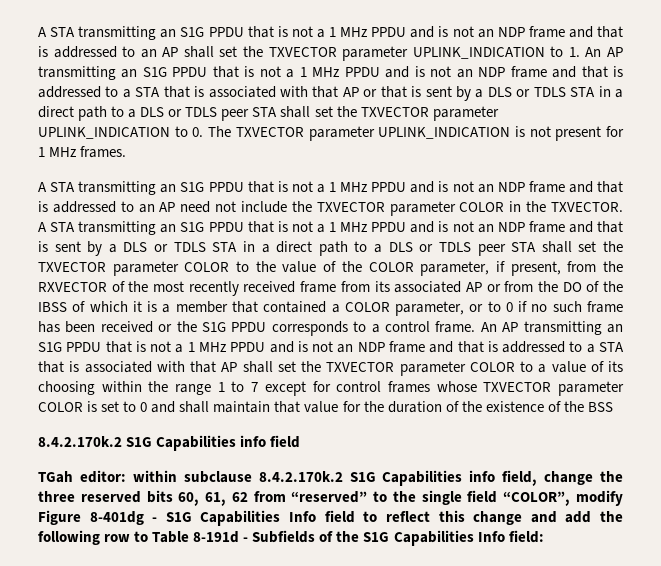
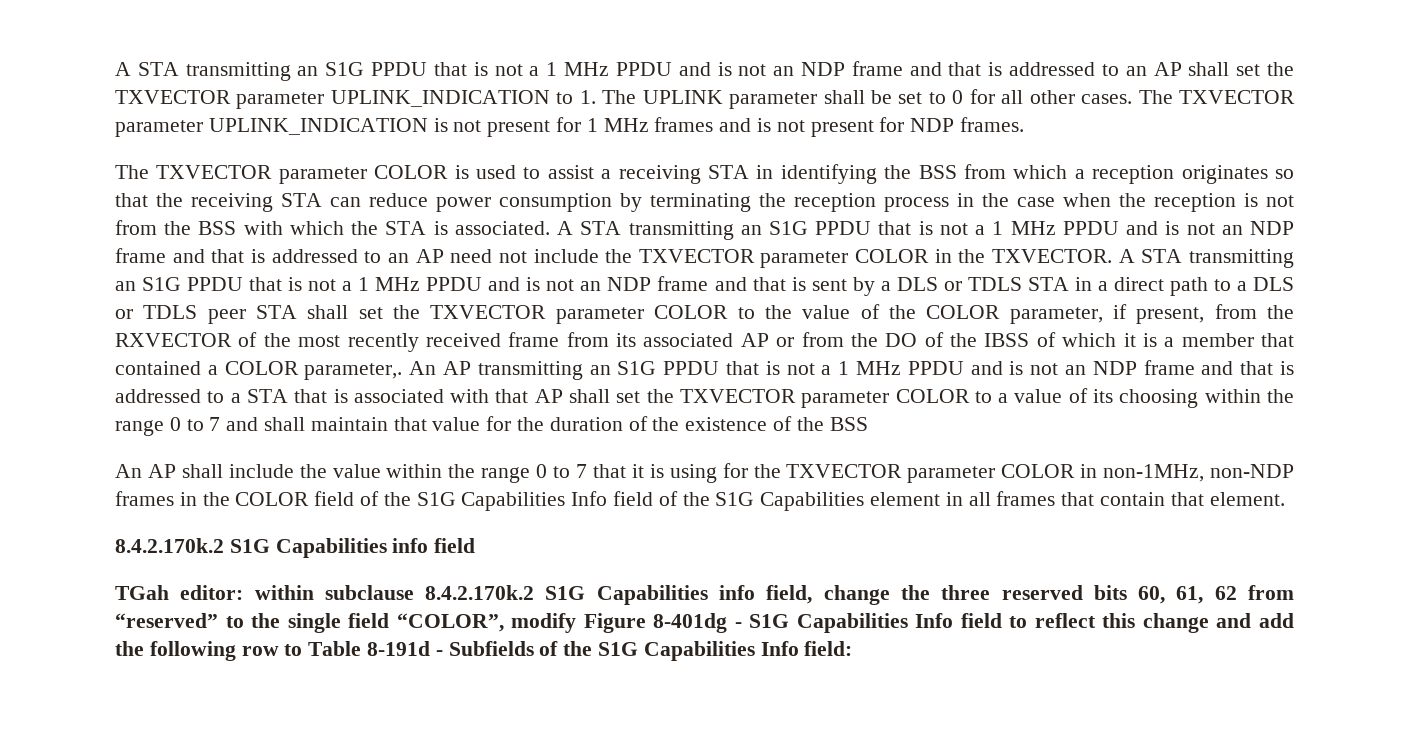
[585,47,623,57] [38,66,623,80] [38,86,624,101] [38,106,499,121] [38,126,204,139] An AP transmitting an S1G PPDU that is not a 1 MHz PPDU and is not an NDP frame and that is addressed to a STA that is associated with that AP or that is sent by a DLS or TDLS STA in a direct path to a DLS or TDLS peer STA shall set the TXVECTOR parameter UPLINK_INDICATION to 0. -> [602,89,1133,109] The UPLINK parameter shall be set to 0 for all other cases.
[80,146,127,158] frames. // -> [654,117,1025,137] [115,164,1294,184] [115,193,1294,212] [115,220,550,235] frames and is not present for NDP frames. // The TXVECTOR parameter COLOR is used to assist a receiving STA in identifying the BSS from which a reception originates so that the receiving STA can reduce power consumption by terminating the reception process in the case when the reception is not from the BSS with which the STA is associated.
[395,301,623,316] [38,321,476,336] parameter, or to 0 if no such frame has been received or the S1G PPDU corresponds to a control frame. -> [304,363,403,380] parameter,.
[217,381,625,396] [38,401,148,412] 1 to 7 except for control frames whose TXVECTOR parameter COLOR is set to 0 -> [169,417,221,431] 0 to 7
(613, 407) none -> [115,463,1294,483] [115,491,1285,511] // An AP shall include the value within the range 0 to 7 that it is using for the TXVECTOR parameter COLOR in non-1MHz, non-NDP frames in the COLOR field of the S1G Capabilities Info field of the S1G Capabilities element in all frames that contain that element.

